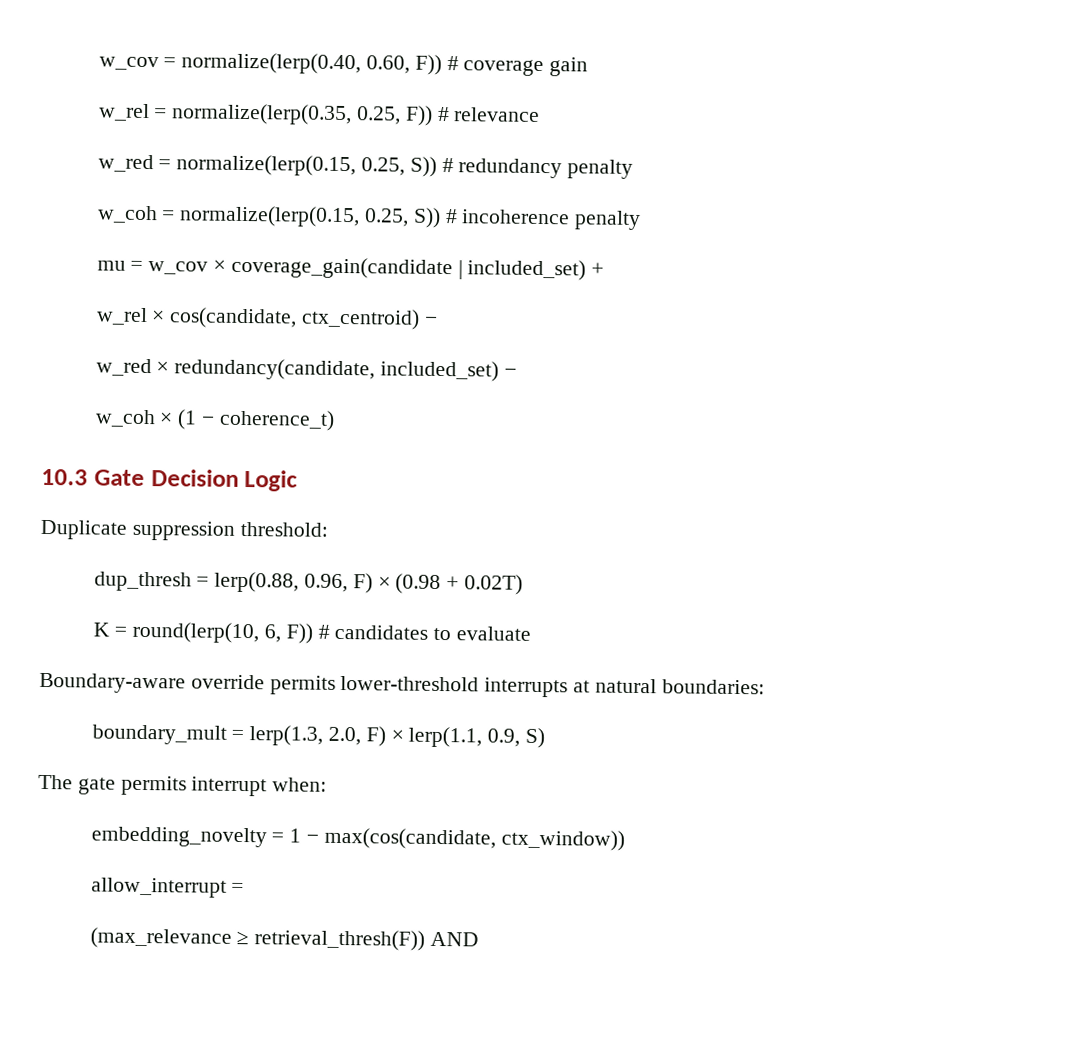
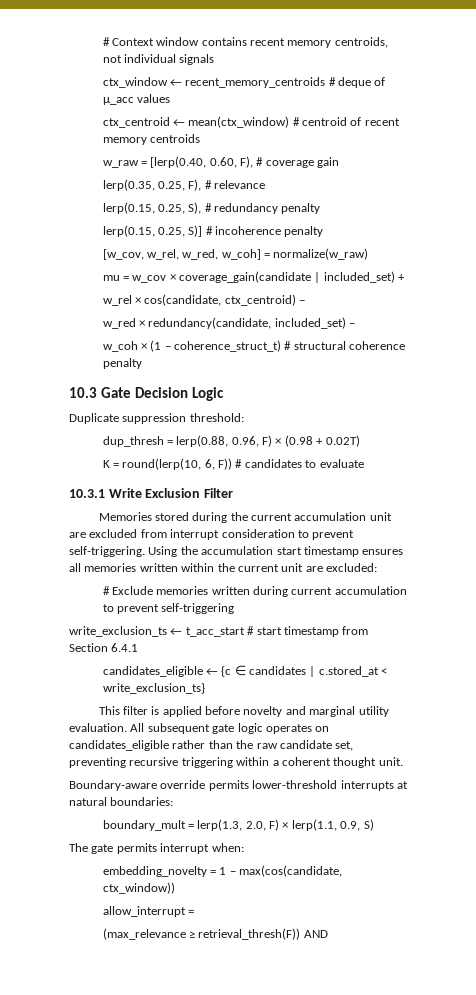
[98,52,589,77] [98,103,541,126] [97,154,634,179] [96,205,642,231] w_cov = normalize(lerp(0.40, 0.60, F)) # coverage gain // w_rel = normalize(lerp(0.35, 0.25, F)) # relevance // w_red = normalize(lerp(0.15, 0.25, S)) # redundancy penalty // w_coh = normalize(lerp(0.15, 0.25, S)) # incoherence penalty -> [102,37,388,48] [102,54,215,65] [102,77,386,88] [102,94,170,105] [102,116,400,128] [102,134,200,145] [102,156,340,168] [102,179,266,191] [102,202,321,214] [102,225,324,237] [102,248,369,260] # Context window contains recent memory centroids, not individual signals // ctx_window ← recent_memory_centroids # deque of μ_acc values // ctx_centroid ← mean(ctx_window) # centroid of recent memory centroids // w_raw = [lerp(0.40, 0.60, F), # coverage gain // lerp(0.35, 0.25, F), # relevance // lerp(0.15, 0.25, S), # redundancy penalty // lerp(0.15, 0.25, S)] # incoherence penalty // [w_cov, w_rel, w_red, w_coh] = normalize(w_raw)
[218,409,335,431] coherence_t) -> [174,340,406,352] [102,358,142,369] coherence_struct_t) # structural coherence penalty
(532, 633) none -> [69,488,233,498] [98,512,392,523] [69,529,355,540] [69,546,404,557] [69,563,377,572] [102,586,407,597] [102,603,235,614] [69,626,369,637] [69,643,139,652] [102,665,388,677] [102,683,205,694] [98,706,389,717] [69,723,330,734] [69,740,354,751] [69,757,403,768] // 10.3.1 Write Exclusion Filter // Memories stored during the current accumulation unit are excluded from interrupt consideration to prevent self-triggering. Using the accumulation start timestamp ensures all memories written within the current unit are excluded: // # Exclude memories written during current accumulation to prevent self-triggering // write_exclusion_ts ← t_acc_start # start timestamp from Section 6.4.1 // candidates_eligible ← {c ∈ candidates | c.stored_at < write_exclusion_ts} // This filter is applied before novelty and marginal utility evaluation. All subsequent gate logic operates on candidates_eligible rather than the raw candidate set, preventing recursive triggering within a coherent thought unit.

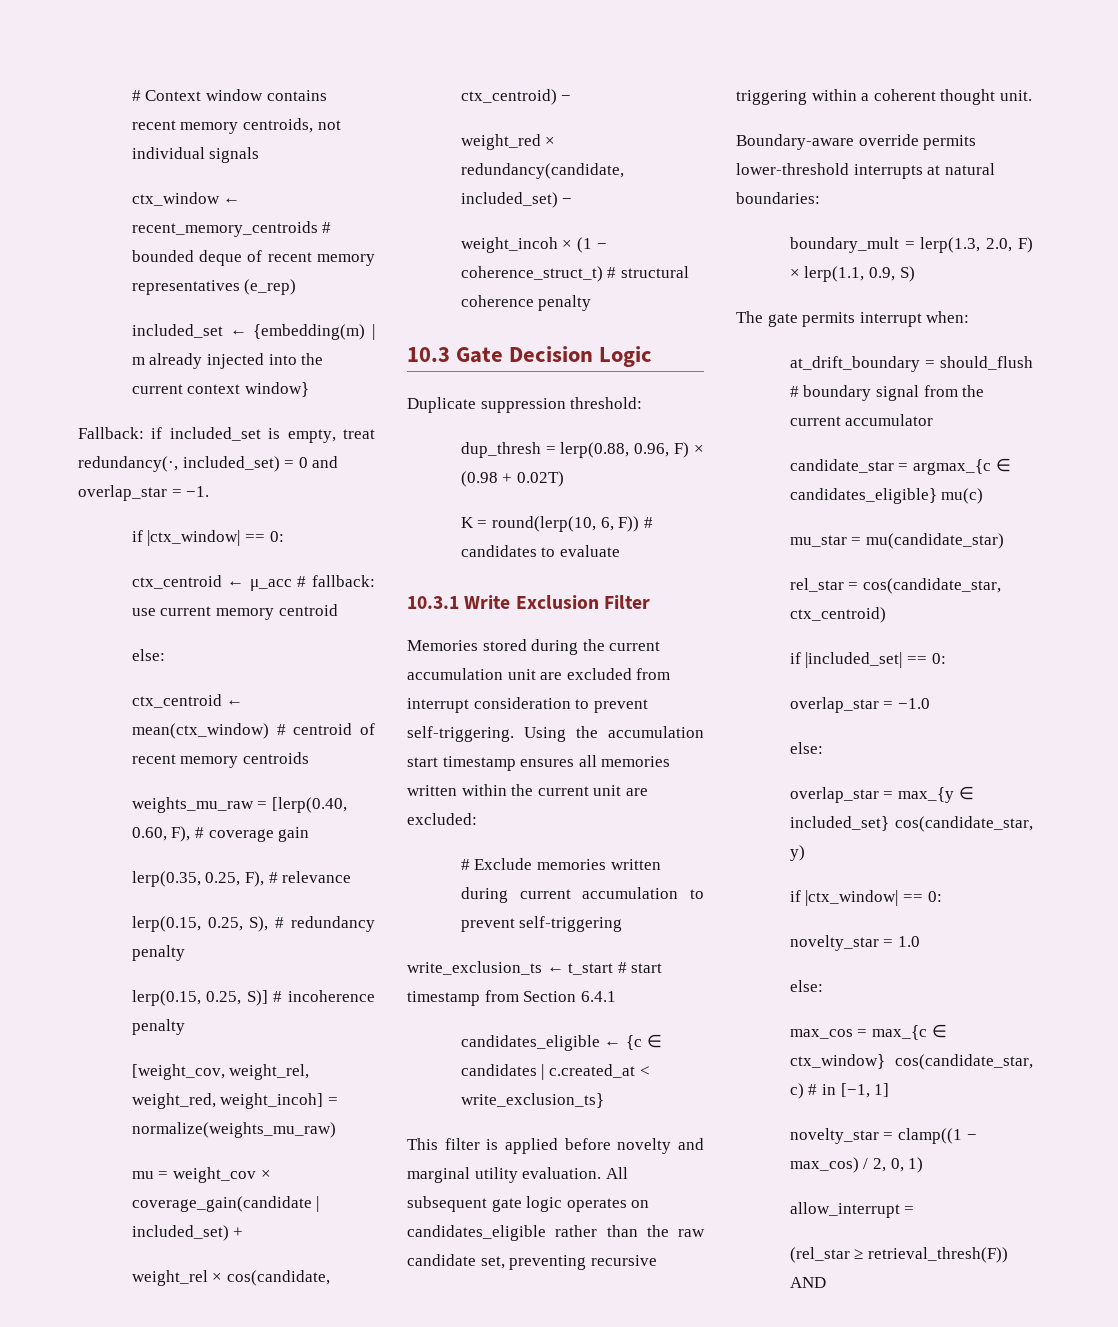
(336, 81) none -> [131,250,194,262] bounded
[102,94,170,105] μ_acc values -> [267,252,375,266] [131,279,297,295] [131,324,375,340] [131,353,324,369] [131,382,309,397] [78,427,375,443] [78,456,339,472] [78,485,210,501] [131,530,284,546] [131,575,375,591] [131,604,338,620] [131,649,165,661] recent memory representatives (e_rep) // included_set ← {embedding(m) | m already injected into the current context window} // Fallback: if included_set is empty, treat redundancy(·, included_set) = 0 and overlap_star = −1. // if |ctx_window| == 0: // ctx_centroid ← μ_acc # fallback: use current memory centroid // else:
[102,160,139,168] w_raw -> [131,797,254,813] weights_mu_raw
[102,248,369,260] [w_cov, w_rel, w_red, w_coh] = normalize(w_raw) -> [131,1064,310,1080] [131,1093,338,1109] [131,1122,336,1138] [weight_cov, weight_rel, weight_red, weight_incoh] = normalize(weights_mu_raw)
[132,275,167,283] w_cov -> [172,1167,256,1183] weight_cov
[102,295,132,306] w_rel -> [131,1270,208,1286] weight_rel
[102,318,136,329] w_red -> [460,134,541,150] weight_red
[102,341,138,352] w_coh -> [460,237,558,253] weight_incoh
[185,627,245,637] t_acc_start -> [568,963,614,975] t_start
[318,666,379,677] c.stored_at -> [548,1064,635,1078] c.created_at
[102,865,343,877] [102,882,175,894] embedding_novelty = 1 − max(cos(candidate, ctx_window)) -> [789,356,1033,372] [789,385,985,401] [789,414,934,426] [789,458,1011,475] [789,488,984,504] [789,533,1004,549] [789,578,1001,594] [789,607,886,623] [789,652,946,668] [789,697,930,713] [789,742,823,754] [789,786,974,803] [789,816,1033,832] [789,845,805,861] [789,890,942,906] [789,935,920,951] [789,980,823,992] [789,1024,947,1040] [789,1054,1033,1070] [789,1083,890,1099] [789,1128,977,1144] [789,1157,924,1173] at_drift_boundary = should_flush # boundary signal from the current accumulator // candidate_star = argmax_{c ∈ candidates_eligible} mu(c) // mu_star = mu(candidate_star) // rel_star = cos(candidate_star, ctx_centroid) // if |included_set| == 0: // overlap_star = −1.0 // else: // overlap_star = max_{y ∈ included_set} cos(candidate_star, y) // if |ctx_window| == 0: // novelty_star = 1.0 // else: // max_cos = max_{c ∈ ctx_window} cos(candidate_star, c) # in [−1, 1] // novelty_star = clamp((1 − max_cos) / 2, 0, 1)
[102,928,186,940] (max_relevance -> [789,1247,850,1263] (rel_star

